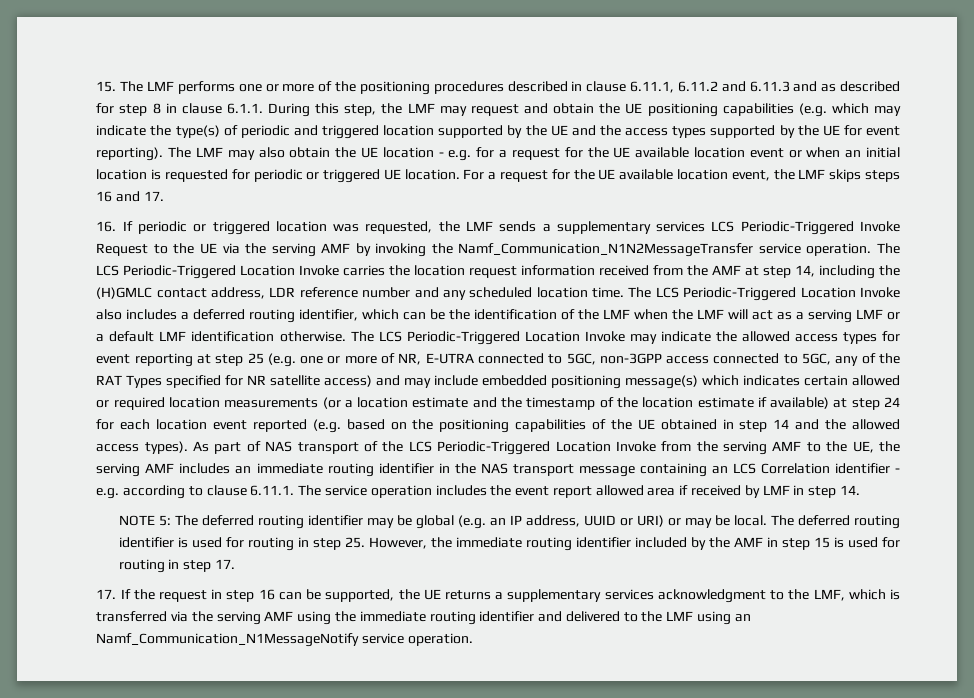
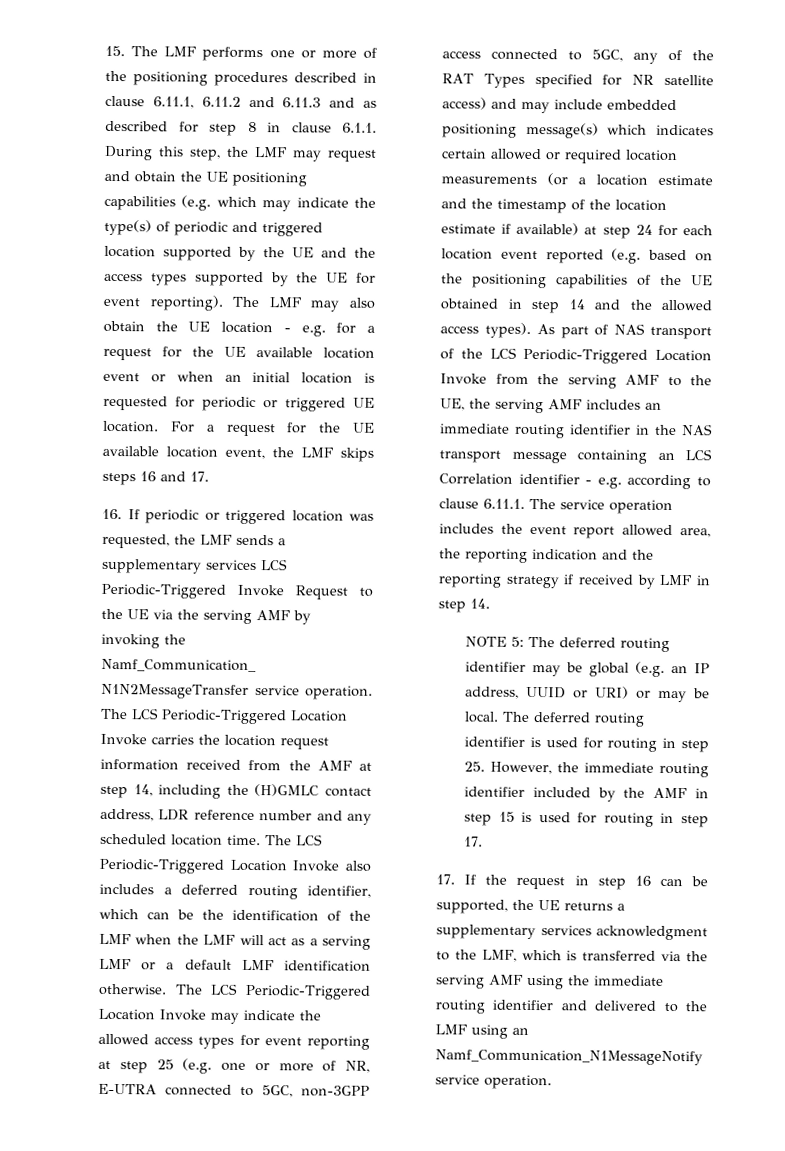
[647,488,676,496] area -> [680,528,711,538] [439,548,655,563] [438,573,559,589] area, the reporting indication and the reporting strategy

